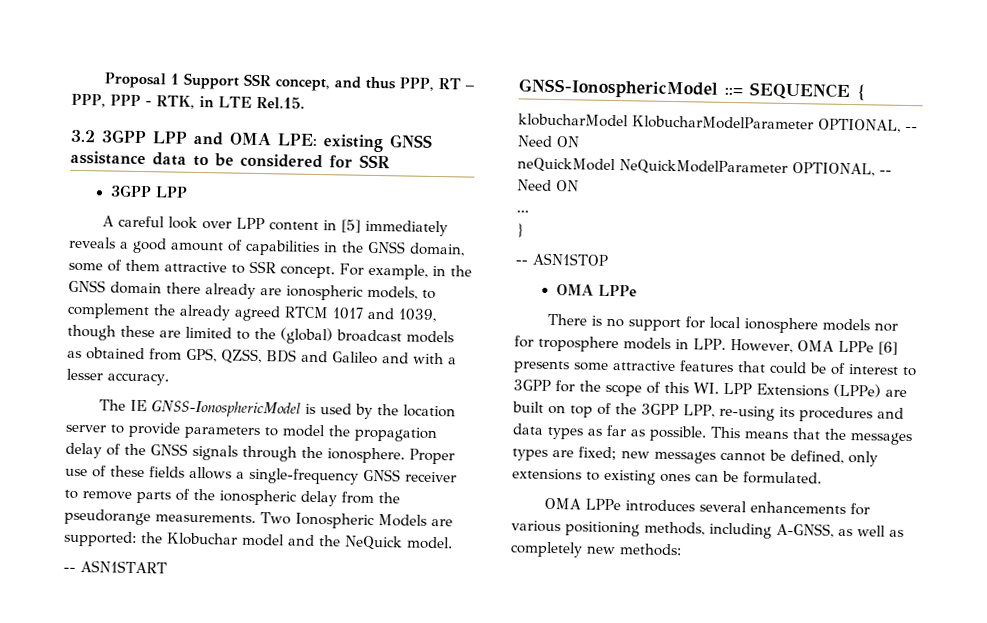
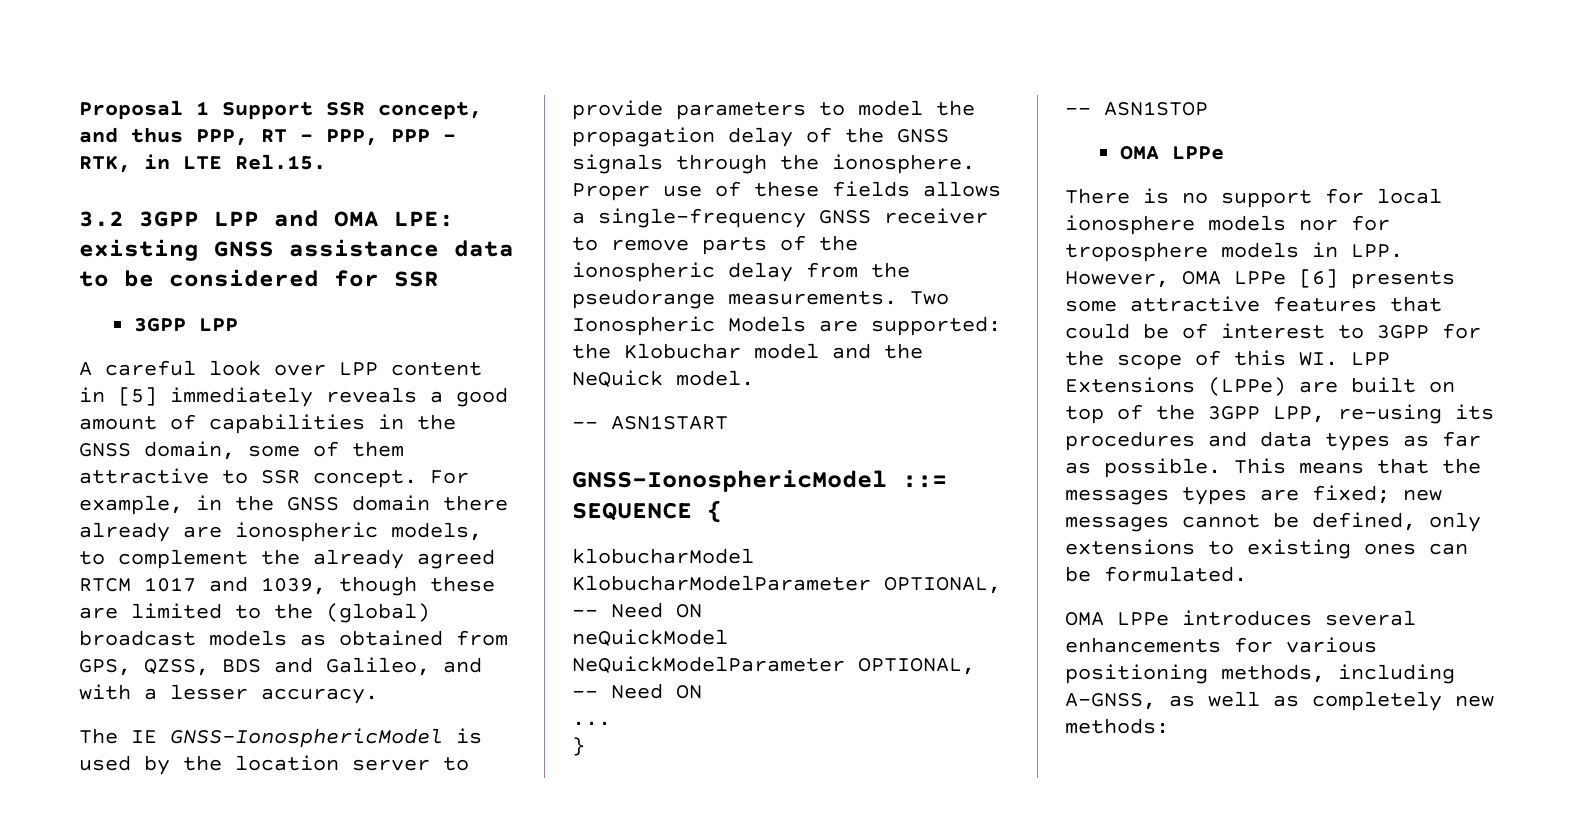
[332,351,378,365] Galileo -> [326,657,430,676] Galileo,

